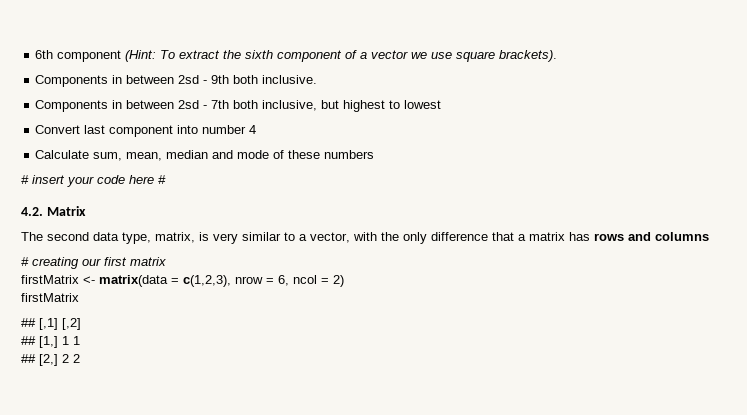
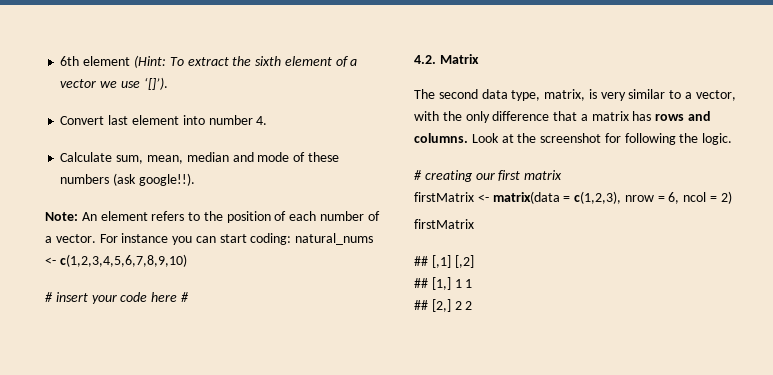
[57,50,122,62] component -> [83,56,131,66] element
[277,50,343,62] component -> [284,56,332,66] element
[456,50,558,62] [35,75,318,87] [35,100,442,112] square brackets). // Components in between 2sd - 9th both inclusive. // Components in between 2sd - 7th both inclusive, but highest to lowest -> [143,77,168,90] ‘[]’).
[109,125,174,137] component -> [131,115,179,125] element
[249,125,257,134] 4 -> [256,116,268,125] 4.
(375, 154) none -> [113,173,195,186] [45,211,380,223] [45,233,374,245] [45,254,187,267] (ask google!!). // Note: An element refers to the position of each number of a vector. For instance you can start coding: natural_nums <- c(1,2,3,4,5,6,7,8,9,10)
[655,232,709,241] columns -> [414,133,733,145] columns. Look at the screenshot for following the logic.

